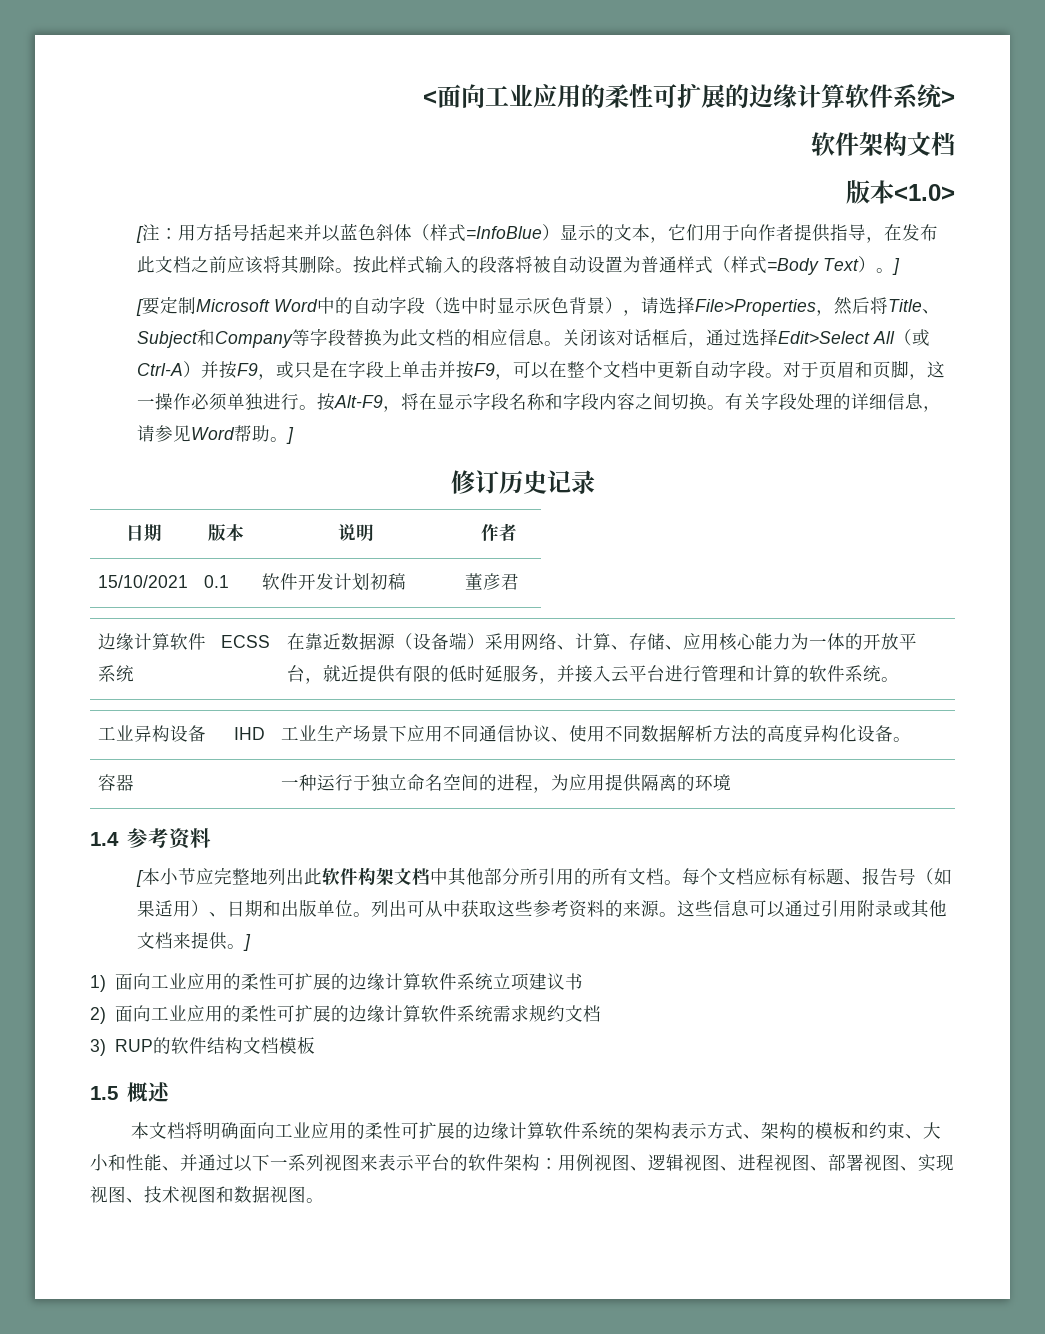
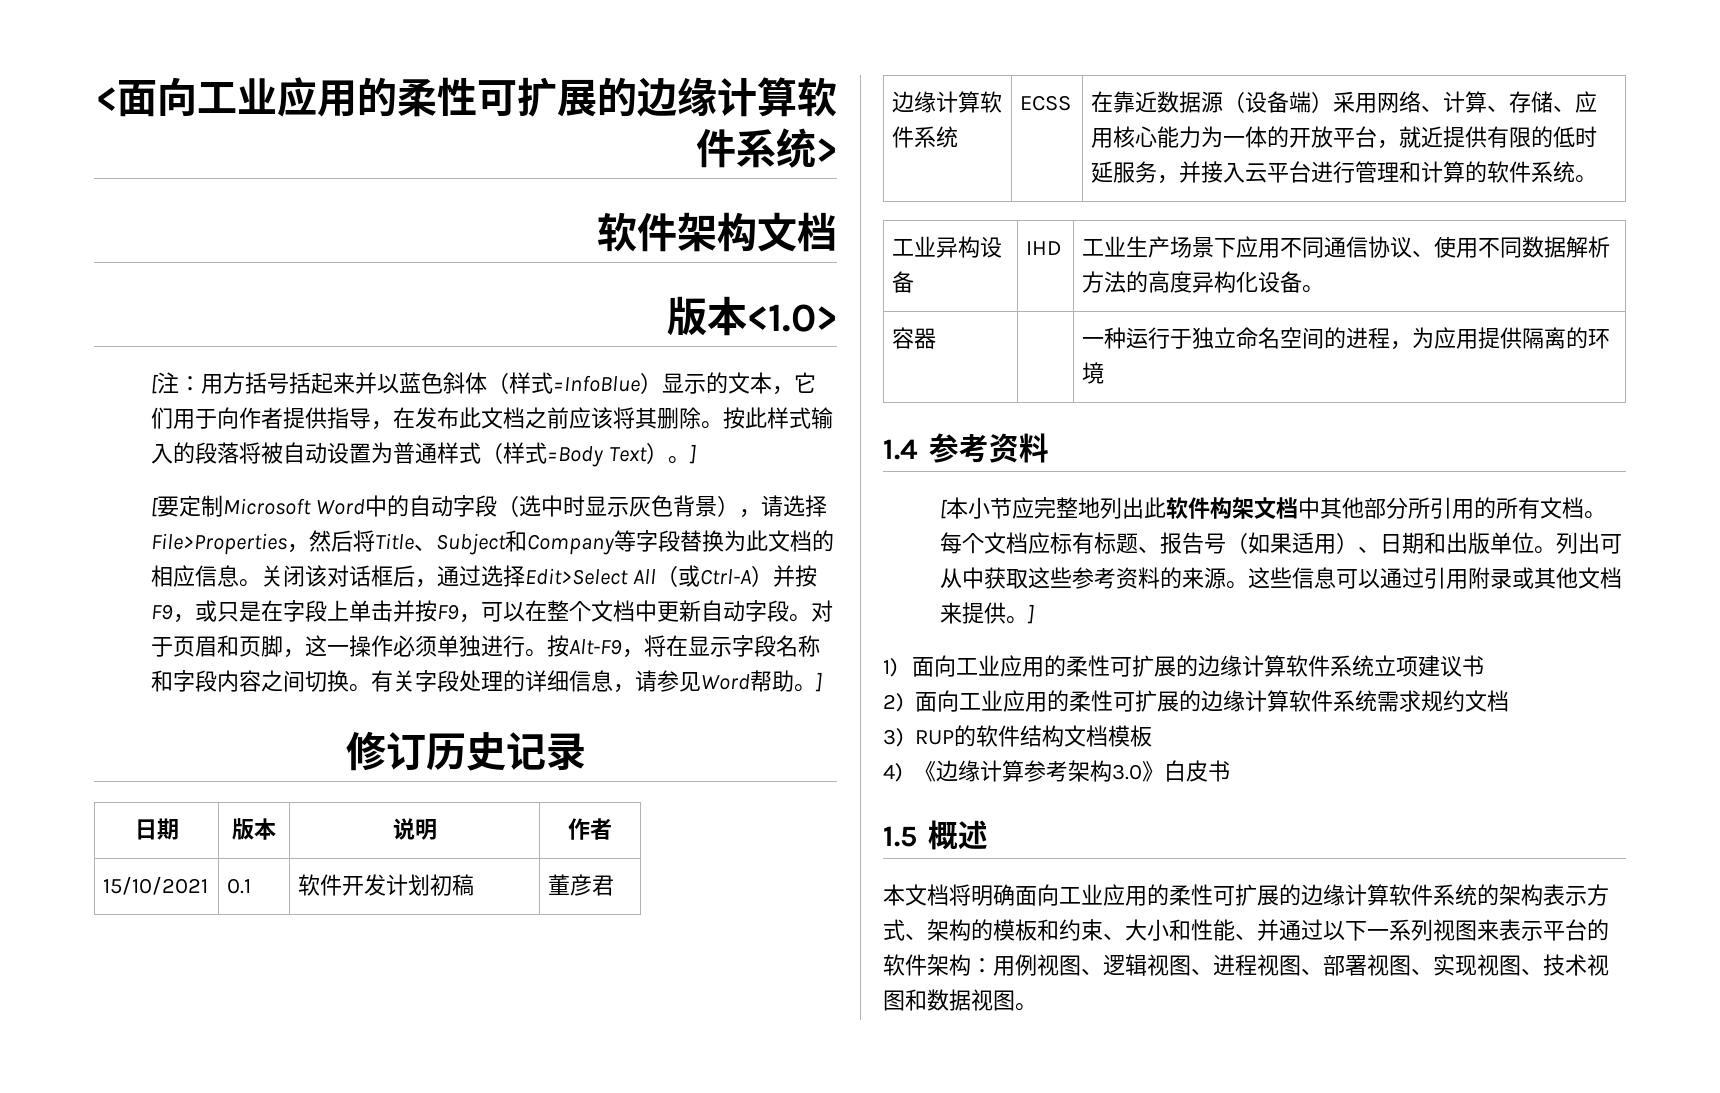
(315, 1045) none -> [883,760,1230,782] // 4)《边缘计算参考架构3.0》白皮书

